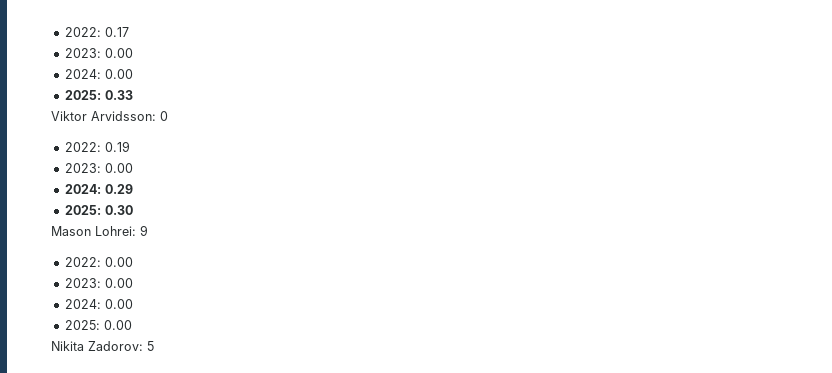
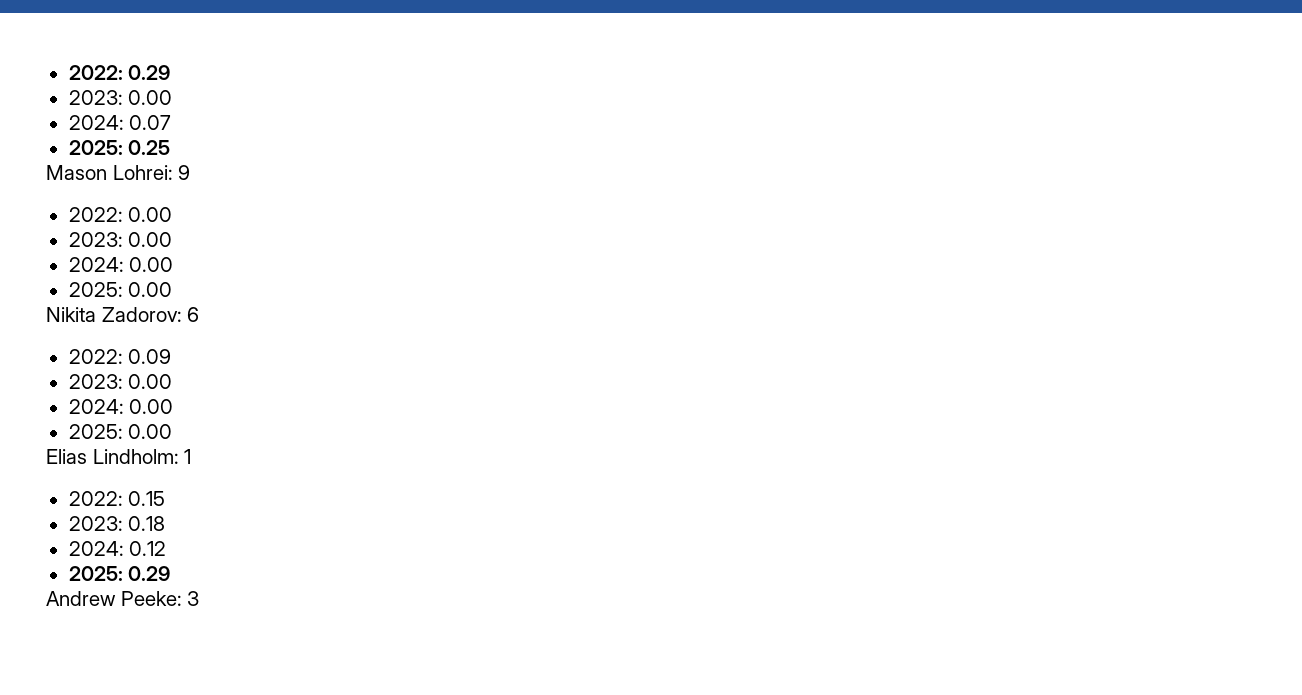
[64,27,129,37] [64,48,133,58] [64,69,133,79] [64,90,133,100] [51,111,168,121] [64,141,130,152] [64,163,133,173] [64,184,133,194] [64,205,133,215] 2022: 0.17 // 2023: 0.00 // 2024: 0.00 // 2025: 0.33 // Viktor Arvidsson: 0 // 2022: 0.19 // 2023: 0.00 // 2024: 0.29 // 2025: 0.30 -> [68,65,171,80] [68,90,173,105] [68,115,172,130] [68,140,171,155] 2022: 0.29 // 2023: 0.00 // 2024: 0.07 // 2025: 0.25
[147,341,154,351] 5 -> [187,307,200,322] [68,349,172,364] [68,374,173,389] [68,399,174,414] [68,424,173,439] [46,449,192,464] [68,491,166,506] [68,516,166,531] [68,541,167,556] [68,566,171,581] [46,591,200,606] 6 // 2022: 0.09 // 2023: 0.00 // 2024: 0.00 // 2025: 0.00 // Elias Lindholm: 1 // 2022: 0.15 // 2023: 0.18 // 2024: 0.12 // 2025: 0.29 // Andrew Peeke: 3

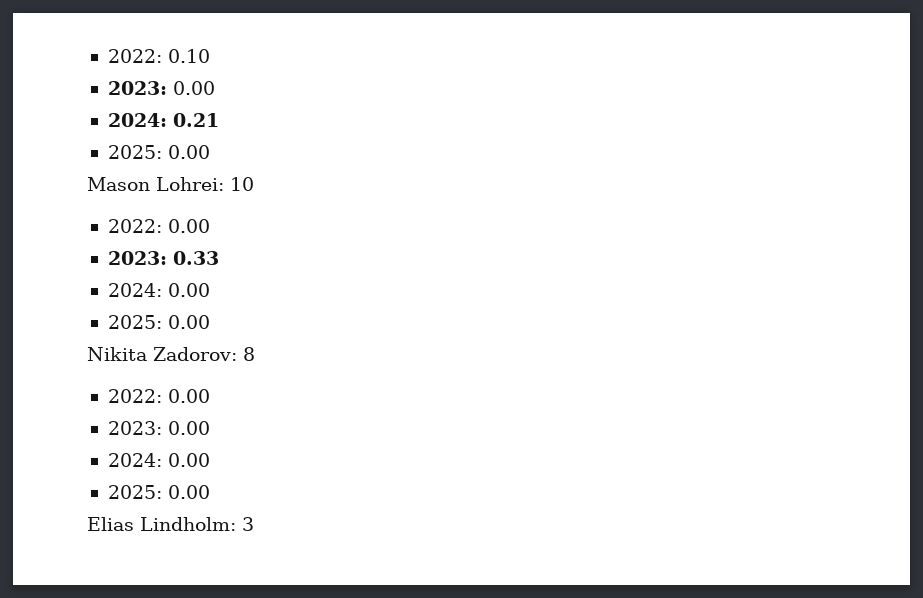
[68,65,171,80] [68,90,173,105] [68,115,172,130] [68,140,171,155] 2022: 0.29 // 2023: 0.00 // 2024: 0.07 // 2025: 0.25 -> [107,49,210,63] [107,81,215,95] [107,113,219,127] [107,145,210,159] 2022: 0.10 // 2023: 0.00 // 2024: 0.21 // 2025: 0.00
[178,165,191,180] 9 -> [230,177,254,191] [107,219,210,233] [107,251,219,265] [107,283,210,297] [107,315,210,329] [87,347,255,361] 10 // 2022: 0.00 // 2023: 0.33 // 2024: 0.00 // 2025: 0.00 // Nikita Zadorov: 8
[46,307,200,322] [68,349,172,364] [68,374,173,389] [68,399,174,414] [68,424,173,439] [46,449,192,464] [68,491,166,506] [68,516,166,531] [68,541,167,556] [68,566,171,581] [46,591,182,606] Nikita Zadorov: 6 // 2022: 0.09 // 2023: 0.00 // 2024: 0.00 // 2025: 0.00 // Elias Lindholm: 1 // 2022: 0.15 // 2023: 0.18 // 2024: 0.12 // 2025: 0.29 // Andrew Peeke: -> [87,517,236,531] Elias Lindholm:

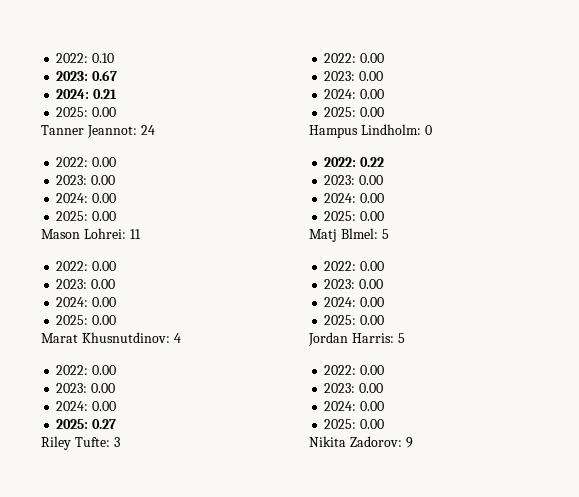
[172,81,215,95] 0.00 -> [92,70,118,81] 0.67
[87,177,254,191] [107,219,210,233] [107,251,219,265] [107,283,210,297] [107,315,210,329] [87,347,255,361] [107,389,210,403] [107,421,210,435] [107,453,210,467] [107,485,210,499] [87,517,254,531] Mason Lohrei: 10 // 2022: 0.00 // 2023: 0.33 // 2024: 0.00 // 2025: 0.00 // Nikita Zadorov: 8 // 2022: 0.00 // 2023: 0.00 // 2024: 0.00 // 2025: 0.00 // Elias Lindholm: 3 -> [41,125,155,138] [56,157,117,167] [56,175,116,185] [56,193,117,203] [56,211,117,221] [41,228,141,239] [56,261,117,271] [56,279,116,289] [56,297,117,307] [56,315,117,325] [41,332,181,343] [56,365,117,375] [56,383,116,393] [56,401,117,411] [56,419,117,429] [41,436,120,450] [324,53,385,63] [324,71,384,81] [324,89,385,99] [324,107,385,117] [309,124,432,138] [324,157,385,167] [324,175,384,185] [324,193,385,203] [324,211,385,221] [309,228,389,242] [324,261,385,271] [324,279,384,289] [324,297,385,307] [324,315,385,325] [308,332,405,346] [324,365,385,375] [324,383,384,393] [324,401,385,411] [324,419,385,429] [309,436,413,448] Tanner Jeannot: 24 // 2022: 0.00 // 2023: 0.00 // 2024: 0.00 // 2025: 0.00 // Mason Lohrei: 11 // 2022: 0.00 // 2023: 0.00 // 2024: 0.00 // 2025: 0.00 // Marat Khusnutdinov: 4 // 2022: 0.00 // 2023: 0.00 // 2024: 0.00 // 2025: 0.27 // Riley Tufte: 3 // 2022: 0.00 // 2023: 0.00 // 2024: 0.00 // 2025: 0.00 // Hampus Lindholm: 0 // 2022: 0.22 // 2023: 0.00 // 2024: 0.00 // 2025: 0.00 // Matj Blmel: 5 // 2022: 0.00 // 2023: 0.00 // 2024: 0.00 // 2025: 0.00 // Jordan Harris: 5 // 2022: 0.00 // 2023: 0.00 // 2024: 0.00 // 2025: 0.00 // Nikita Zadorov: 9

